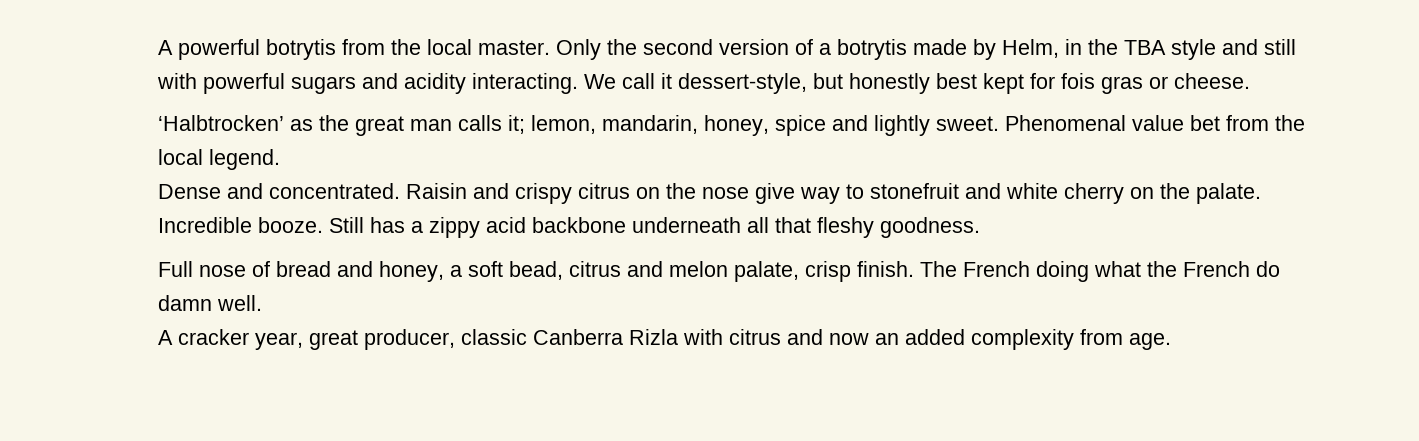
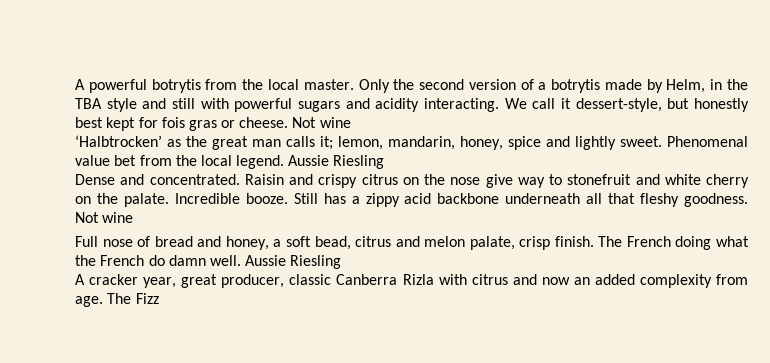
(1250, 81) none -> [292,117,351,128] Not wine
(280, 159) none -> [288,155,385,169] Aussie Riesling
(980, 227) none -> [75,212,134,223] Not wine
(262, 303) none -> [245,255,342,269] Aussie Riesling
(1171, 341) none -> [107,293,159,304] The Fizz

